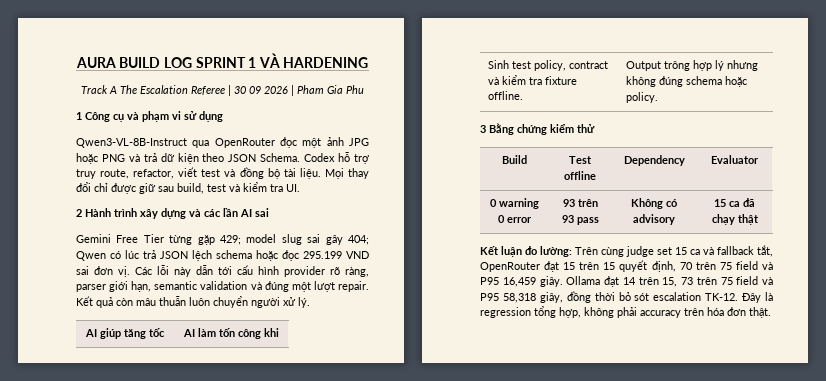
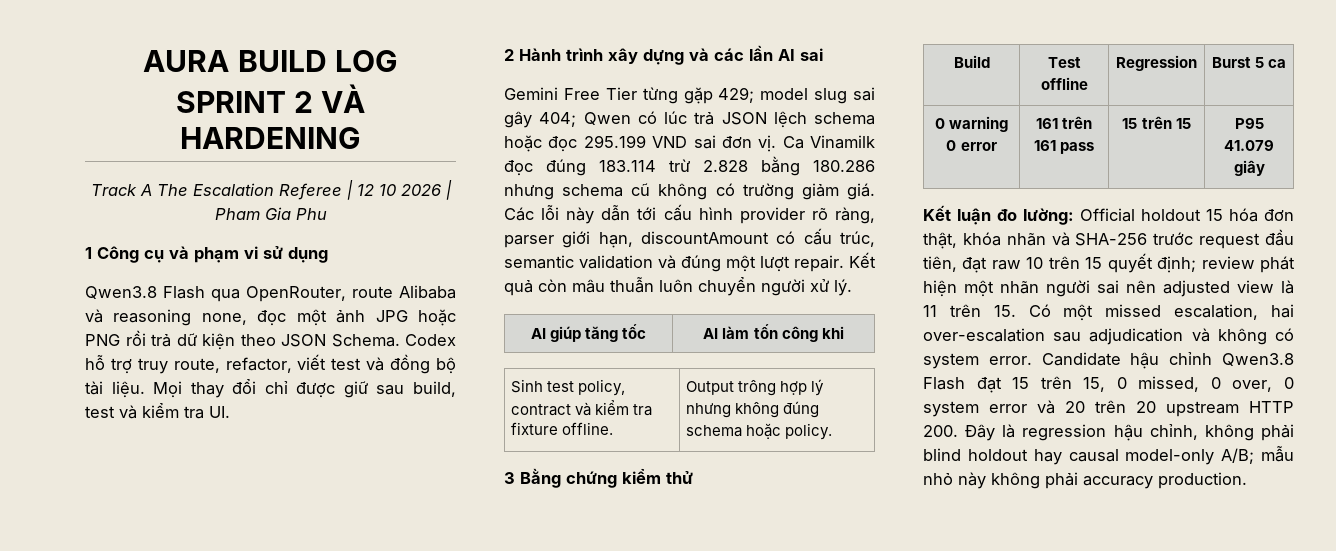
[248,57,257,68] 1 -> [294,91,313,113] 2
[234,86,261,94] 30 09 -> [356,184,397,196] 12 10
[76,138,275,148] Qwen3-VL-8B-Instruct qua OpenRouter -> [85,285,456,302] [85,309,247,326] Qwen3.8 Flash qua OpenRouter, route Alibaba và reasoning none,
[128,154,140,162] và -> [125,330,146,346] rồi
(130, 271) none -> [782,135,875,149] [504,156,875,176] [504,183,875,200] Ca Vinamilk đọc đúng 183.114 trừ 2.828 bằng 180.286 nhưng schema cũ không có trường giảm giá.
(152, 286) none -> [641,228,875,247] discountAmount có cấu trúc,
[623,155,685,166] [711,155,759,164] Dependency | Evaluator -> [1116,55,1197,71] [1211,57,1287,68] Regression | Burst 5 ca
[562,199,598,207] [561,215,599,225] [631,198,677,209] [633,214,675,225] [714,198,755,207] [711,214,759,225] [480,245,773,257] [480,260,773,272] [480,276,773,287] [480,291,773,303] [480,306,771,318] 93 trên 93 pass | Không có advisory | 15 ca đã chạy thật // Kết luận đo lường: Trên cùng judge set 15 ca và fallback tắt, OpenRouter đạt 15 trên 15 quyết định, 70 trên 75 field và P95 16,459 giây. Ollama đạt 14 trên 15, 73 trên 75 field và P95 58,318 giây, đồng thời bỏ sót escalation TK-12. Đây là regression tổng hợp, không phải accuracy trên hóa đơn thật. -> [1035,116,1093,129] [1033,140,1095,154] [1122,116,1191,129] [1234,118,1264,129] [1224,140,1274,151] [1233,160,1265,176] [923,205,1294,225] [923,229,1294,249] [923,253,1295,273] [923,280,1294,297] [923,304,1294,321] [923,328,1294,345] [923,352,1294,369] [923,376,1294,393] [923,400,1294,417] [923,424,1294,441] [923,446,1294,465] [923,472,1247,489] 161 trên 161 pass | 15 trên 15 | P95 41.079 giây // Kết luận đo lường: Official holdout 15 hóa đơn thật, khóa nhãn và SHA-256 trước request đầu tiên, đạt raw 10 trên 15 quyết định; review phát hiện một nhãn người sai nên adjusted view là 11 trên 15. Có một missed escalation, hai over-escalation sau adjudication và không có system error. Candidate hậu chỉnh Qwen3.8 Flash đạt 15 trên 15, 0 missed, 0 over, 0 system error và 20 trên 20 upstream HTTP 200. Đây là regression hậu chỉnh, không phải blind holdout hay causal model-only A/B; mẫu nhỏ này không phải accuracy production.

